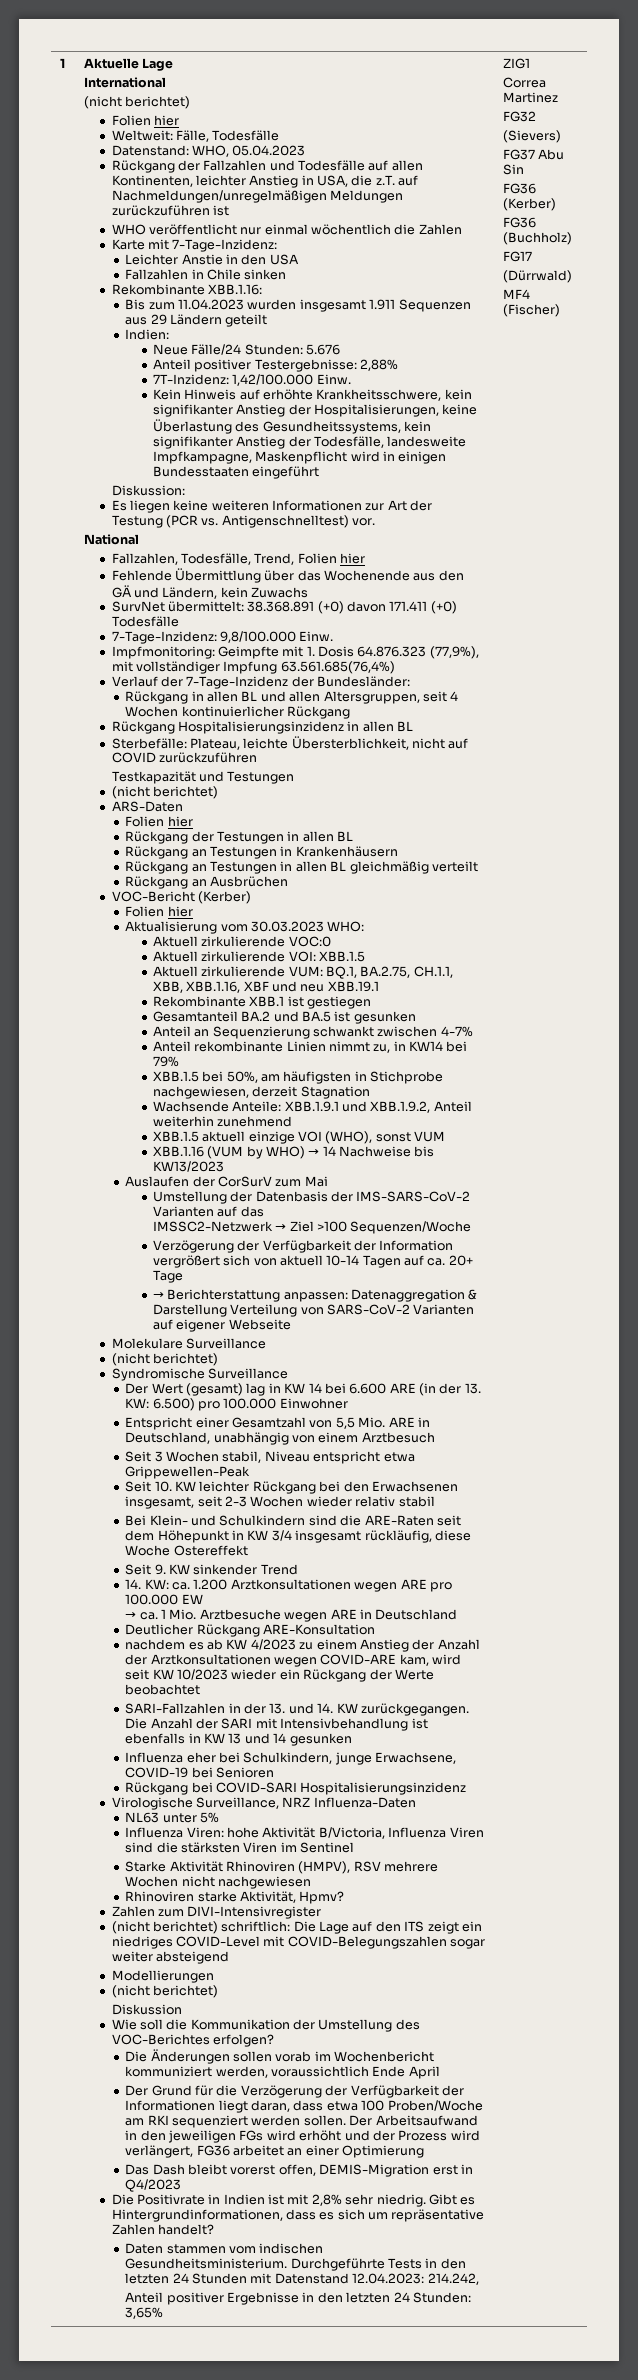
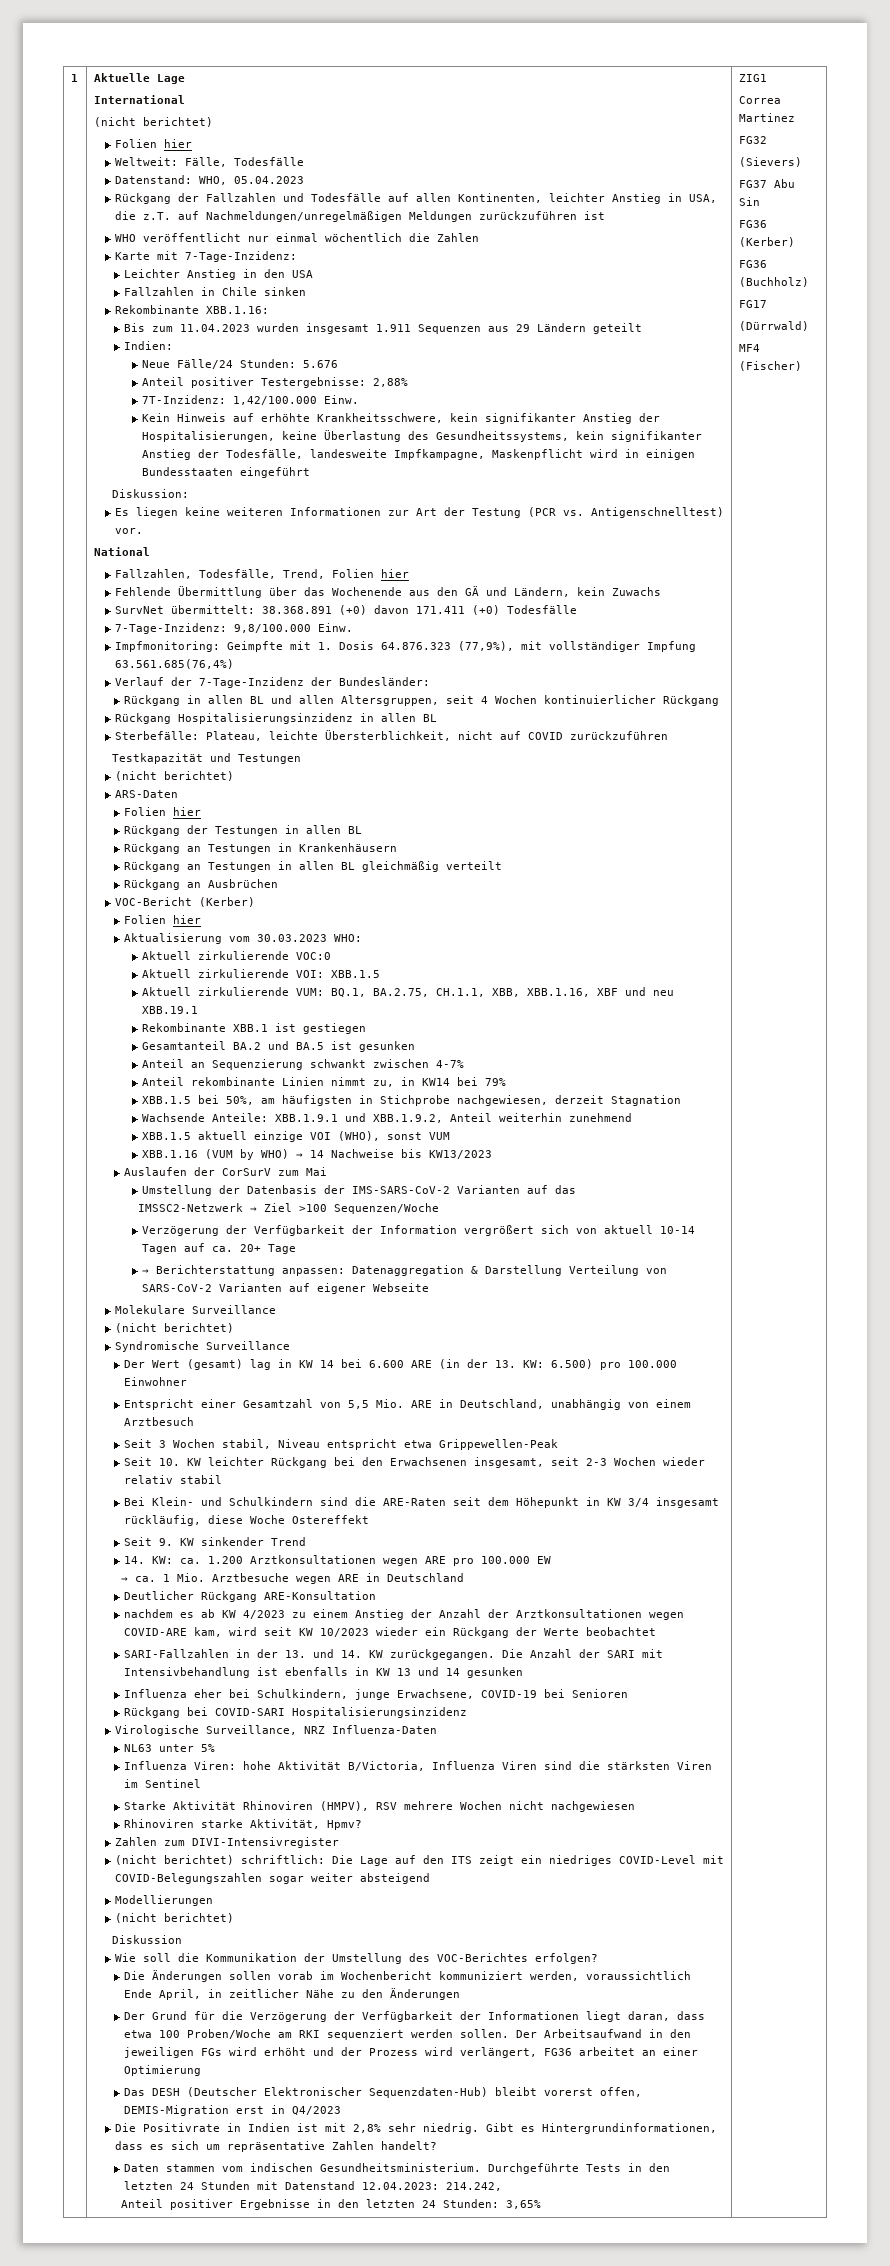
[181,254,223,265] Anstie -> [186,269,236,280] Anstieg
[408,2066,440,2079] April -> [158,1988,460,2000] April, in zeitlicher Nähe zu den Änderungen
[152,2164,185,2175] Dash -> [151,2087,488,2098] DESH (Deutscher Elektronischer Sequenzdaten-Hub)

